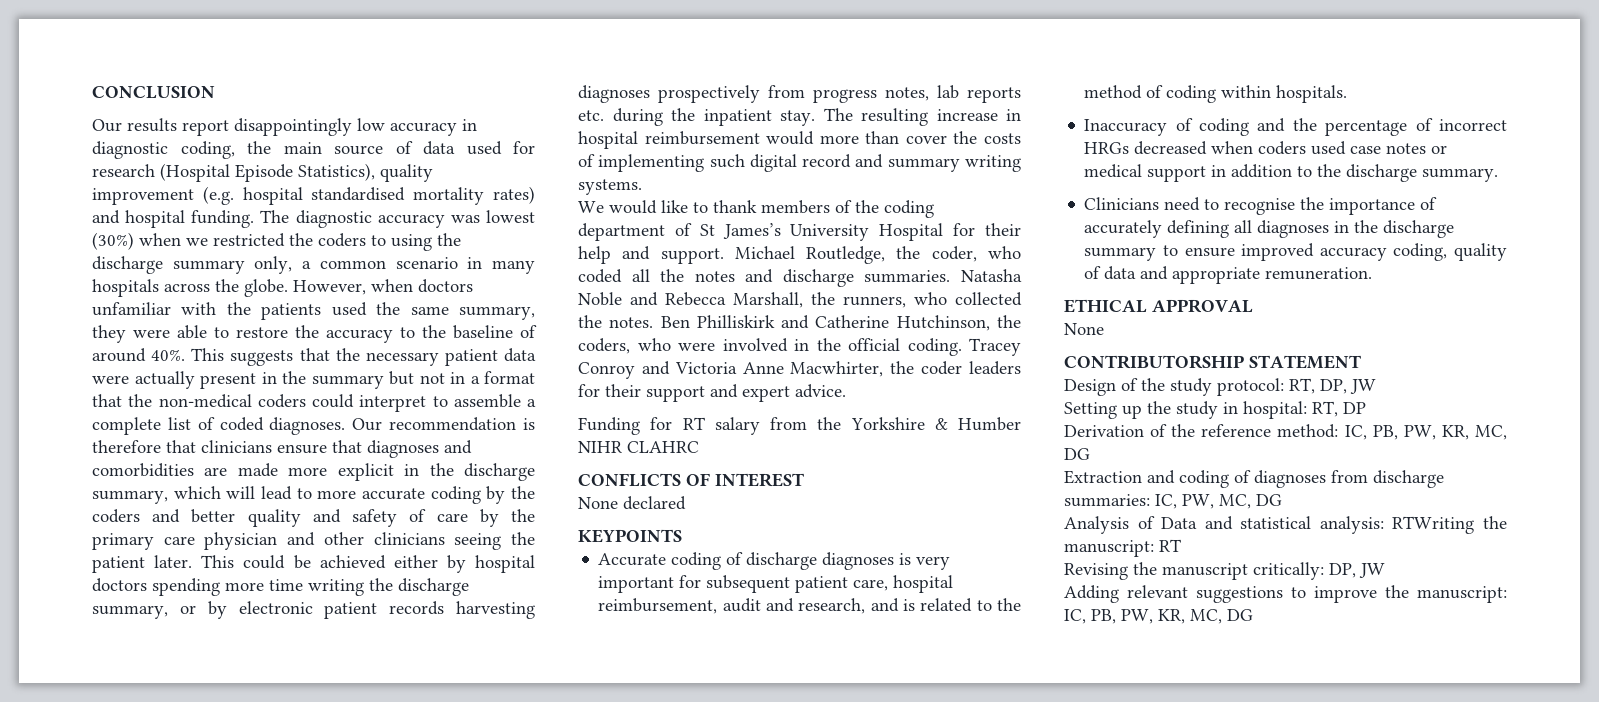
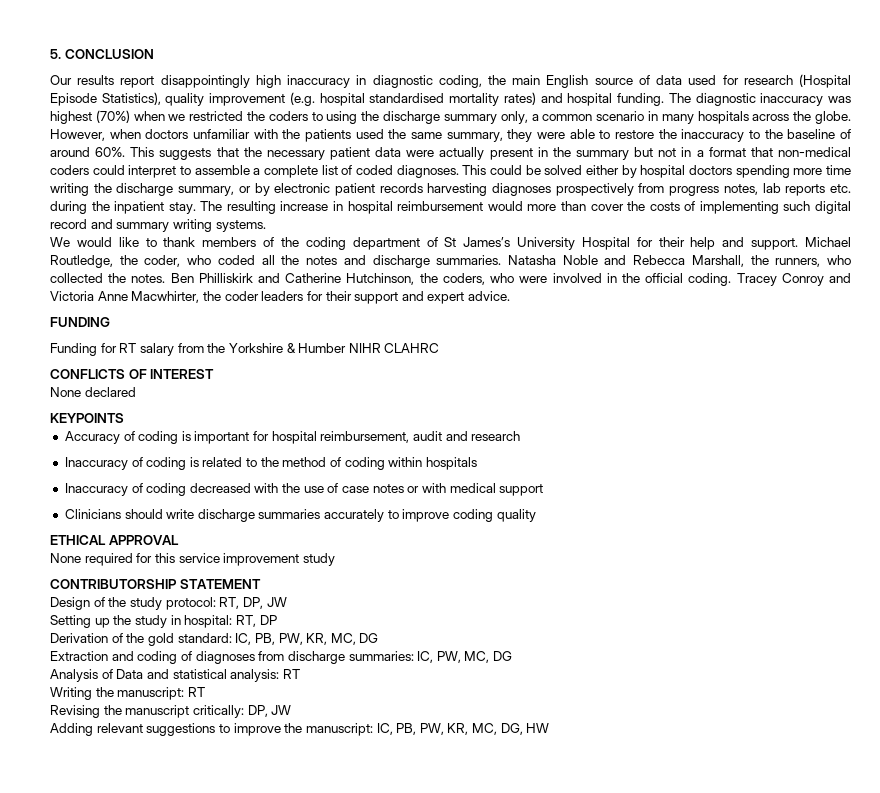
(92, 92) none -> [50,49,61,59] 5.
[357,118,457,136] low accuracy -> [255,75,351,88] high inaccuracy
(322, 148) none -> [546,75,589,88] English
[377,210,535,228] [92,232,134,250] accuracy was lowest (30%) -> [760,93,852,106] [50,110,130,124] inaccuracy was highest (70%)
[326,329,393,343] accuracy -> [681,129,745,142] inaccuracy
[151,349,186,361] 40%. -> [95,147,126,157] 60%.
[128,394,153,407] the -> (773, 152) none
[352,417,535,431] [92,440,472,458] [92,463,535,481] [92,486,535,504] [92,509,535,527] [92,532,535,550] [92,555,193,573] Our recommendation is therefore that clinicians ensure that diagnoses and comorbidities are made more explicit in the discharge summary, which will lead to more accurate coding by the coders and better quality and safety of care by the primary care physician and other clinicians seeing the patient later. -> (459, 171) none
[319,555,386,569] achieved -> [544,165,583,175] solved
(846, 391) none -> [50,317,110,327] // FUNDING
[598,552,951,570] [598,575,954,593] [598,598,899,614] Accurate coding of discharge diagnoses is very important for subsequent patient care, hospital reimbursement, audit and research, and -> [64,431,521,444] [64,457,187,470] Accuracy of coding is important for hospital reimbursement, audit and research // Inaccuracy of coding
[1276,85,1348,103] [1084,118,1507,136] [1084,141,1347,155] hospitals. // Inaccuracy of coding and the percentage of incorrect HRGs decreased when coders used -> [425,457,477,470] [64,483,339,496] hospitals // Inaccuracy of coding decreased with the use of
(1448, 149) none -> [421,483,446,493] with
[1211,164,1499,182] [1084,197,1438,215] [1084,220,1455,238] [1084,243,1507,261] [1084,266,1373,284] [1064,299,1253,313] [1064,323,1104,335] in addition to the discharge summary. // Clinicians need to recognise the importance of accurately defining all diagnoses in the discharge summary to ensure improved accuracy coding, quality of data and appropriate remuneration. // ETHICAL APPROVAL // None -> [64,509,536,522] [50,535,179,545] [50,553,335,566] // Clinicians should write discharge summaries accurately to improve coding quality // ETHICAL APPROVAL // None required for this service improvement study
[1201,424,1339,438] reference method: -> [147,633,232,646] gold standard:
[1392,516,1475,534] RTWriting -> [282,669,300,679] [50,687,92,700] RT // Writing
[1227,609,1253,621] DG -> [500,723,550,735] DG, HW

